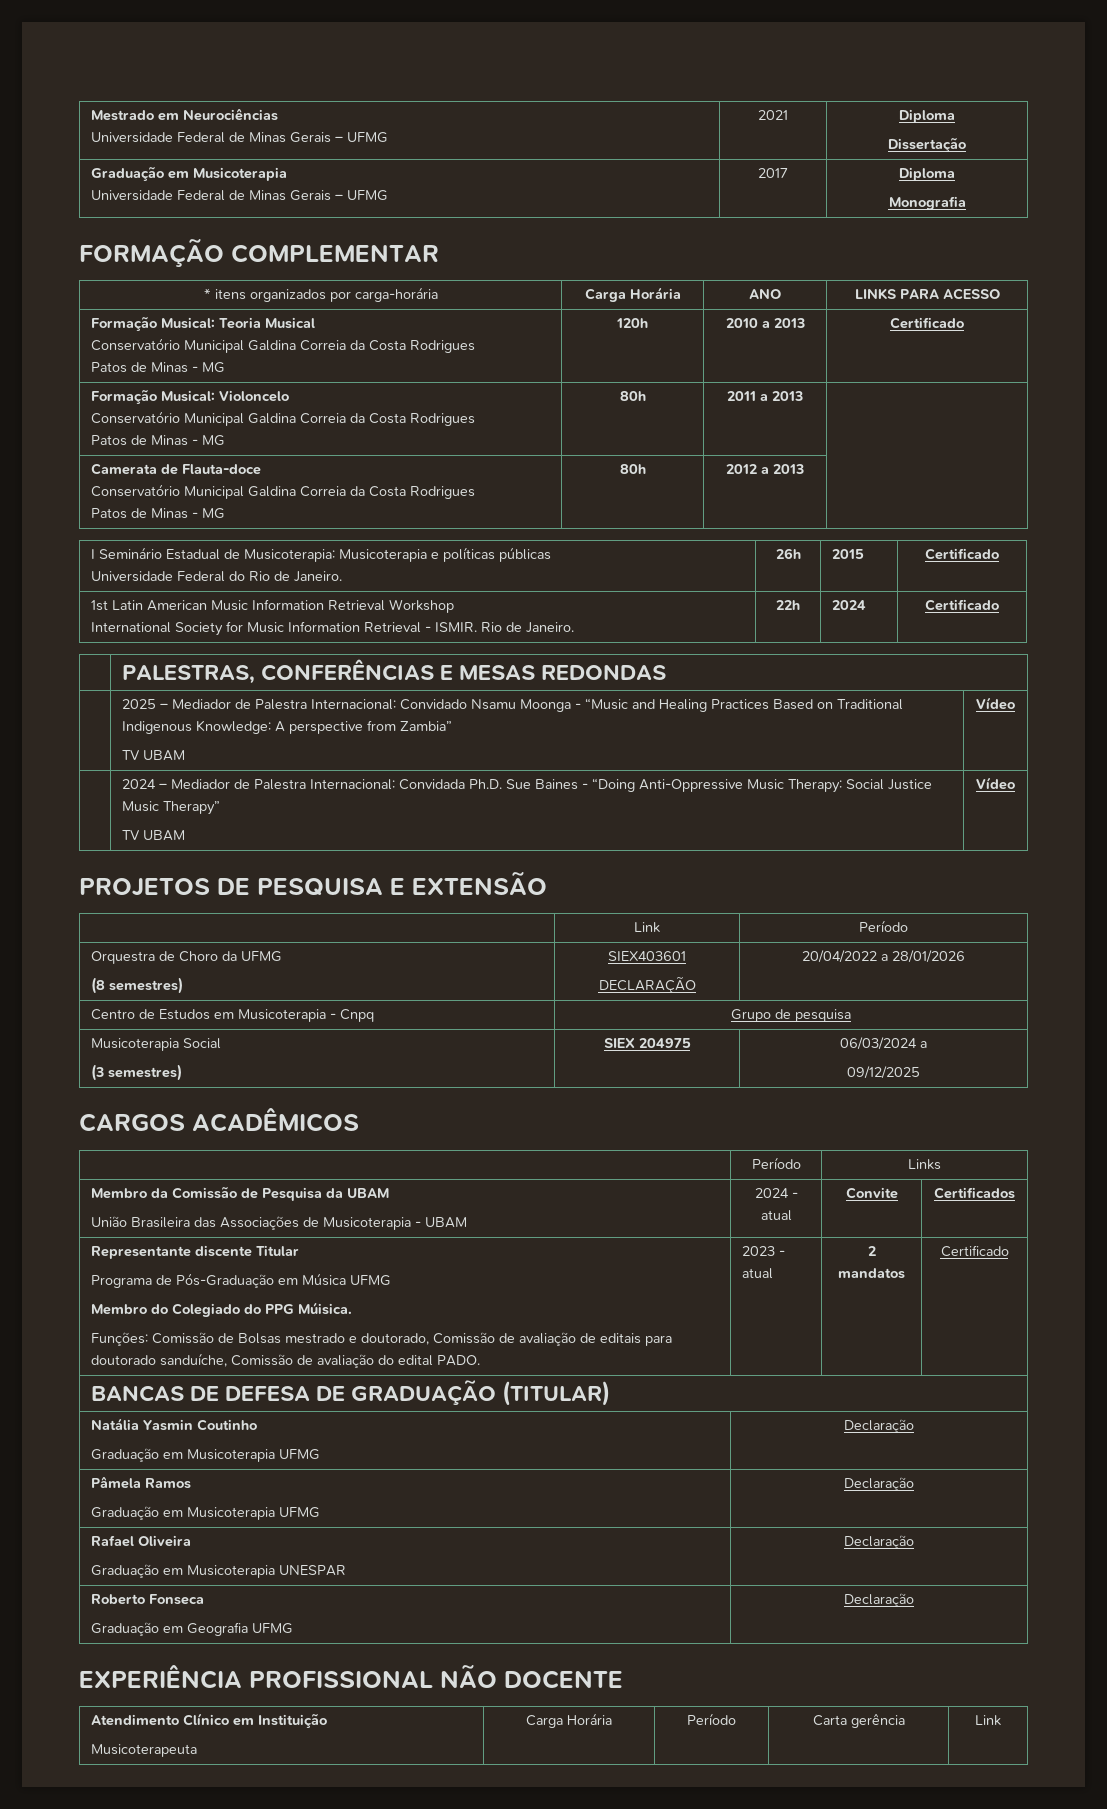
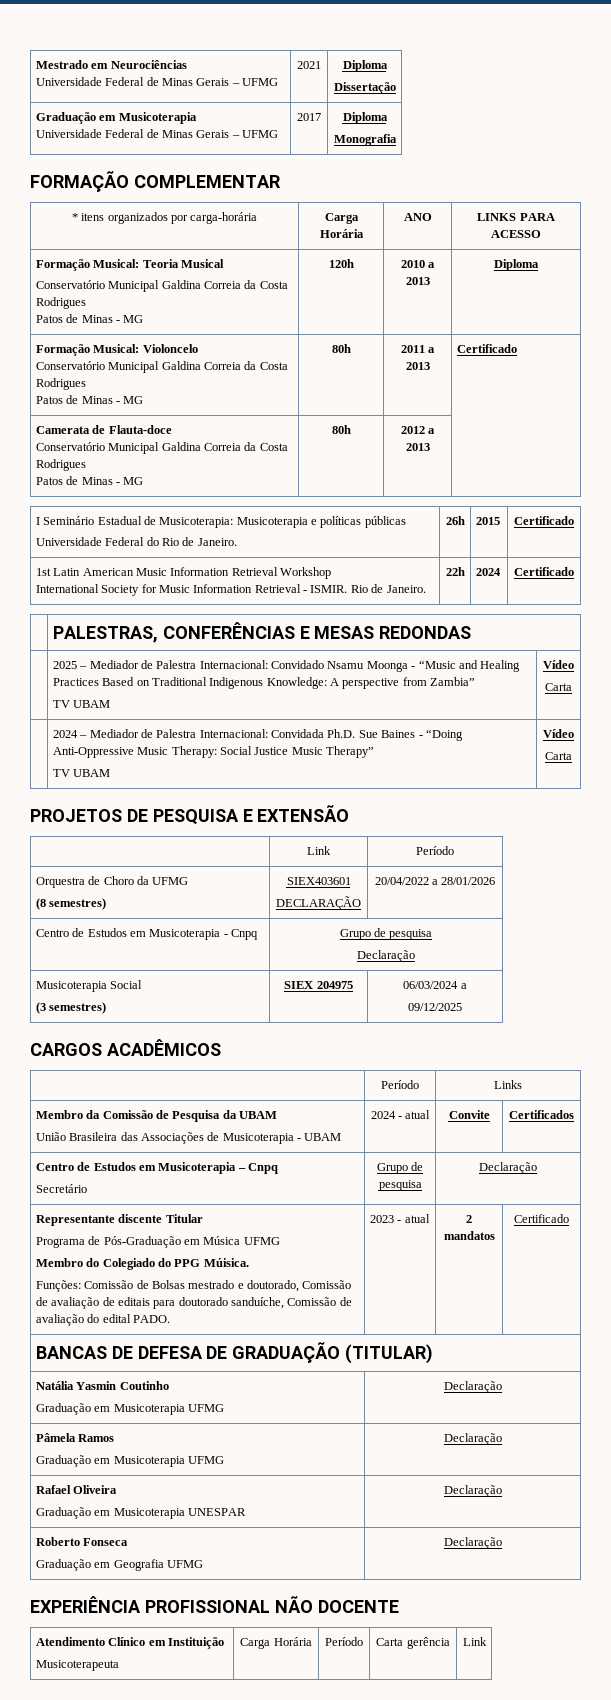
[890,317,964,329] Certificado -> [494,259,539,271] Diploma
(803, 396) none -> [456,344,517,353] Certificado
(1015, 703) none -> [545,683,572,691] // Carta
(1015, 783) none -> [545,752,572,760] // Carta
(851, 1015) none -> [357,950,415,962] // Declaração
(1015, 1193) none -> [35,1162,279,1174] [35,1184,87,1193] [376,1162,424,1174] [378,1180,422,1191] [479,1162,537,1174] // Centro de Estudos em Musicoterapia – Cnpq // Secretário | Grupo de pesquisa | Declaração

